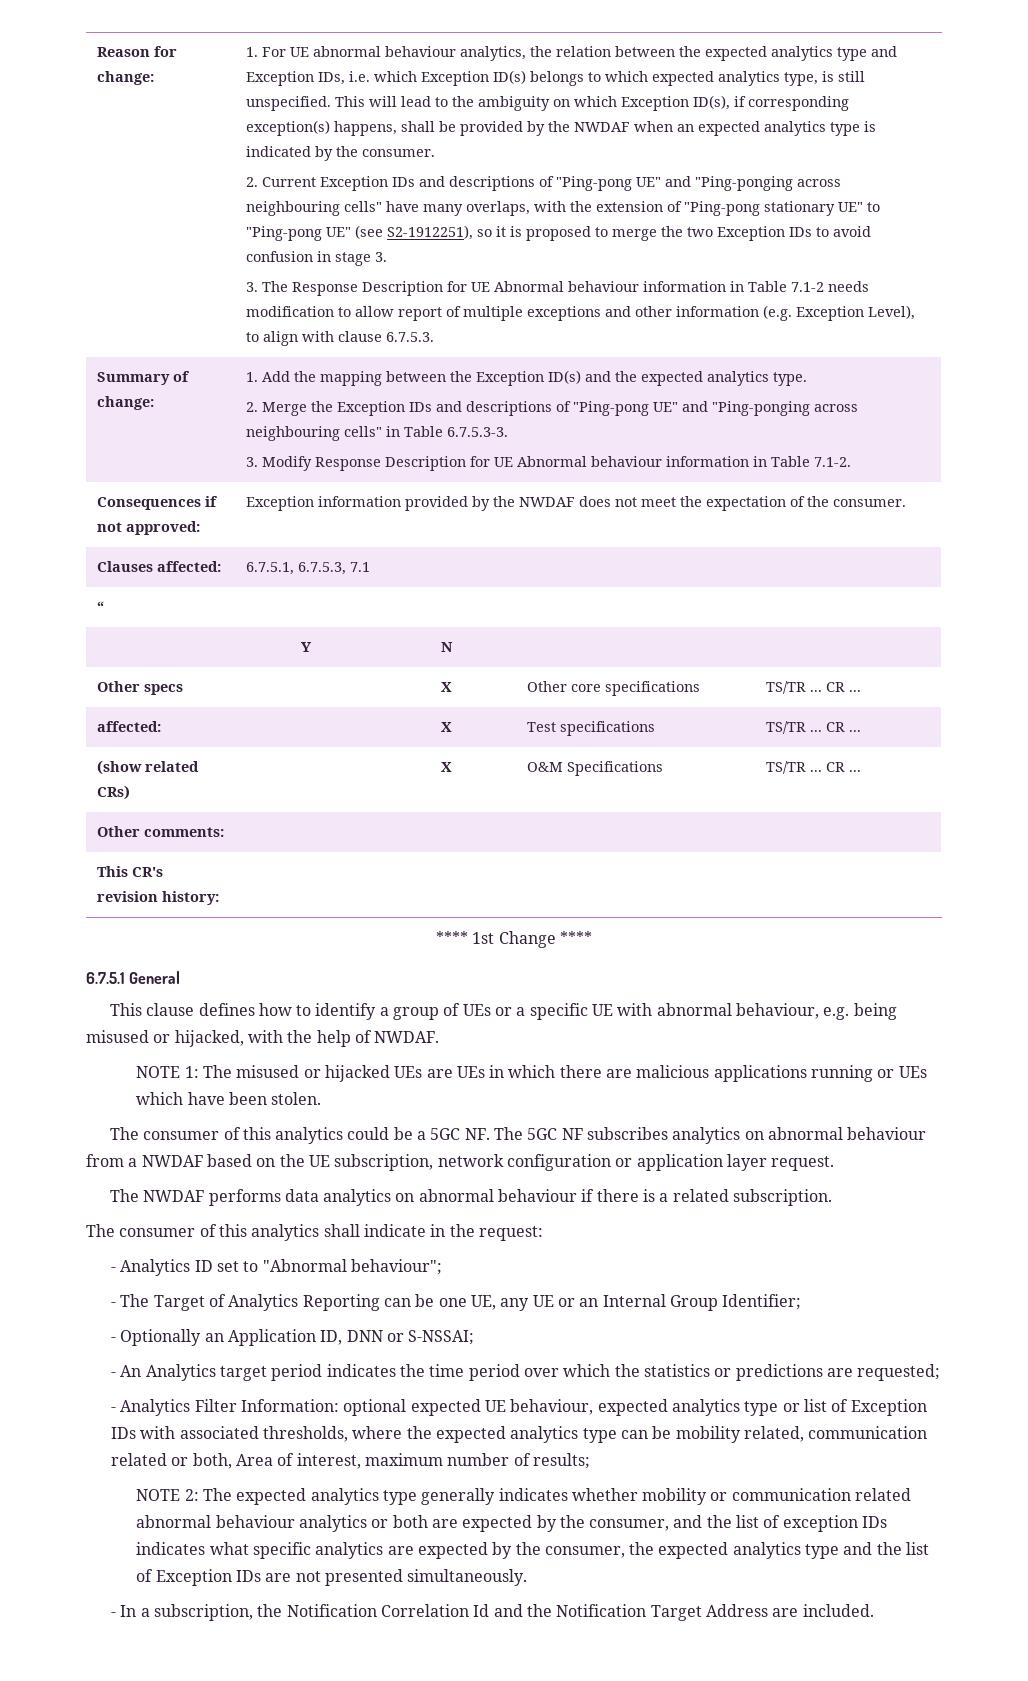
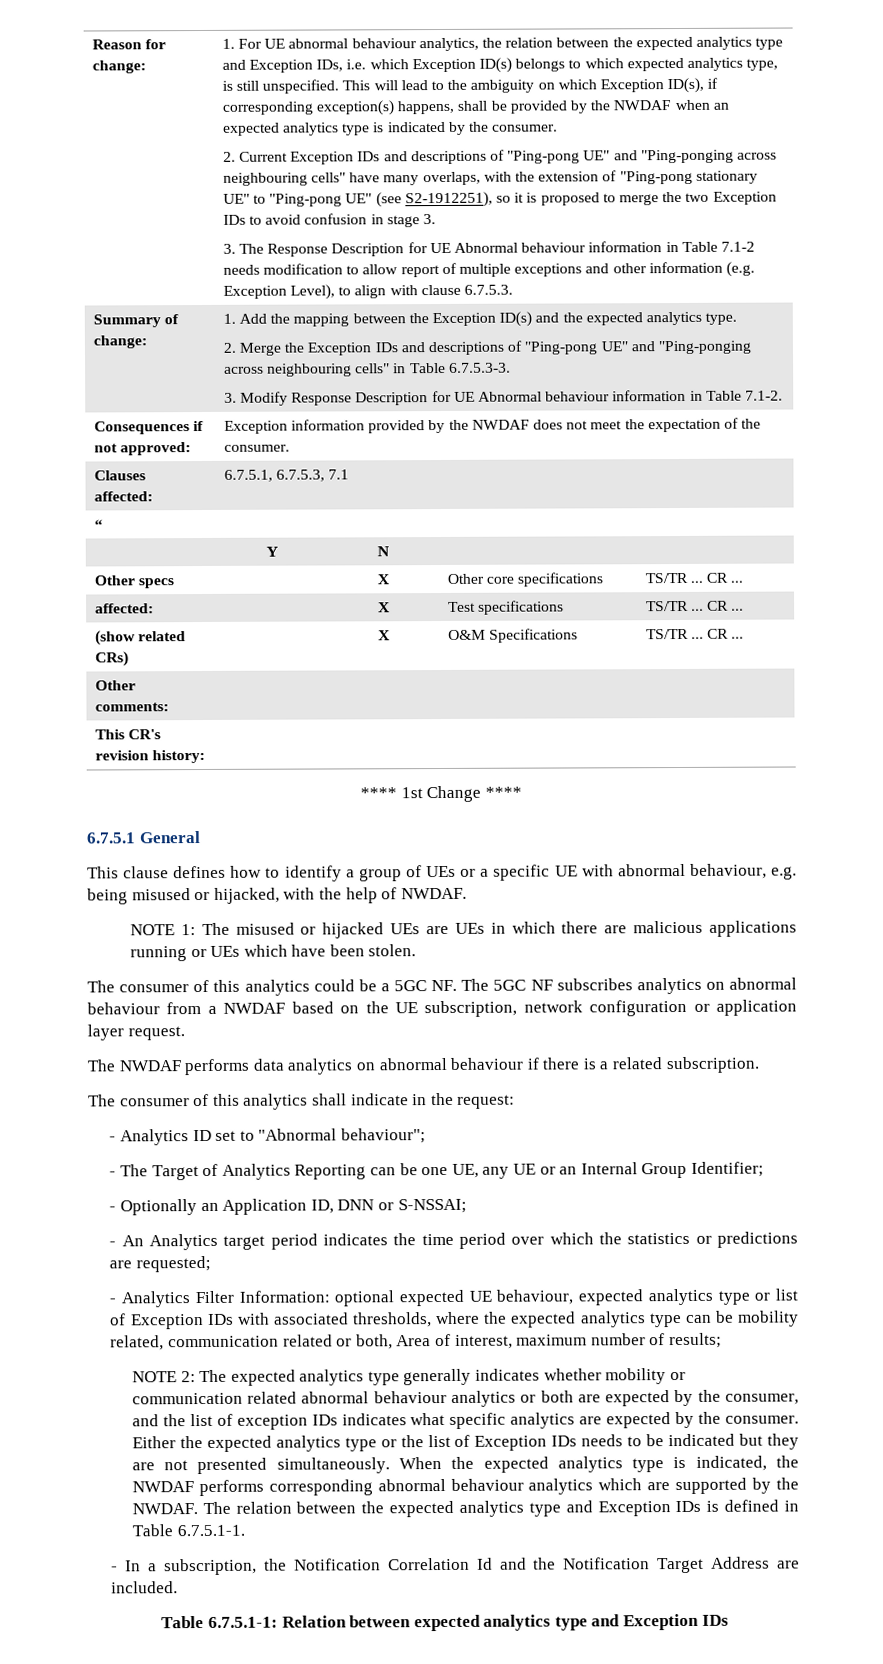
[544,1542,930,1559] [136,1569,528,1586] consumer, the expected analytics type and the list of Exception IDs are not presented simultaneously. -> [724,1415,799,1424] [131,1433,799,1452] [131,1455,800,1475] [131,1477,800,1497] [131,1499,799,1518] [131,1524,245,1537] consumer. Either the expected analytics type or the list of Exception IDs needs to be indicated but they are not presented simultaneously. When the expected analytics type is indicated, the NWDAF performs corresponding abnormal behaviour analytics which are supported by the NWDAF. The relation between the expected analytics type and Exception IDs is defined in Table 6.7.5.1-1.
(874, 1610) none -> [161,1613,729,1632] // Table 6.7.5.1-1: Relation between expected analytics type and Exception IDs

